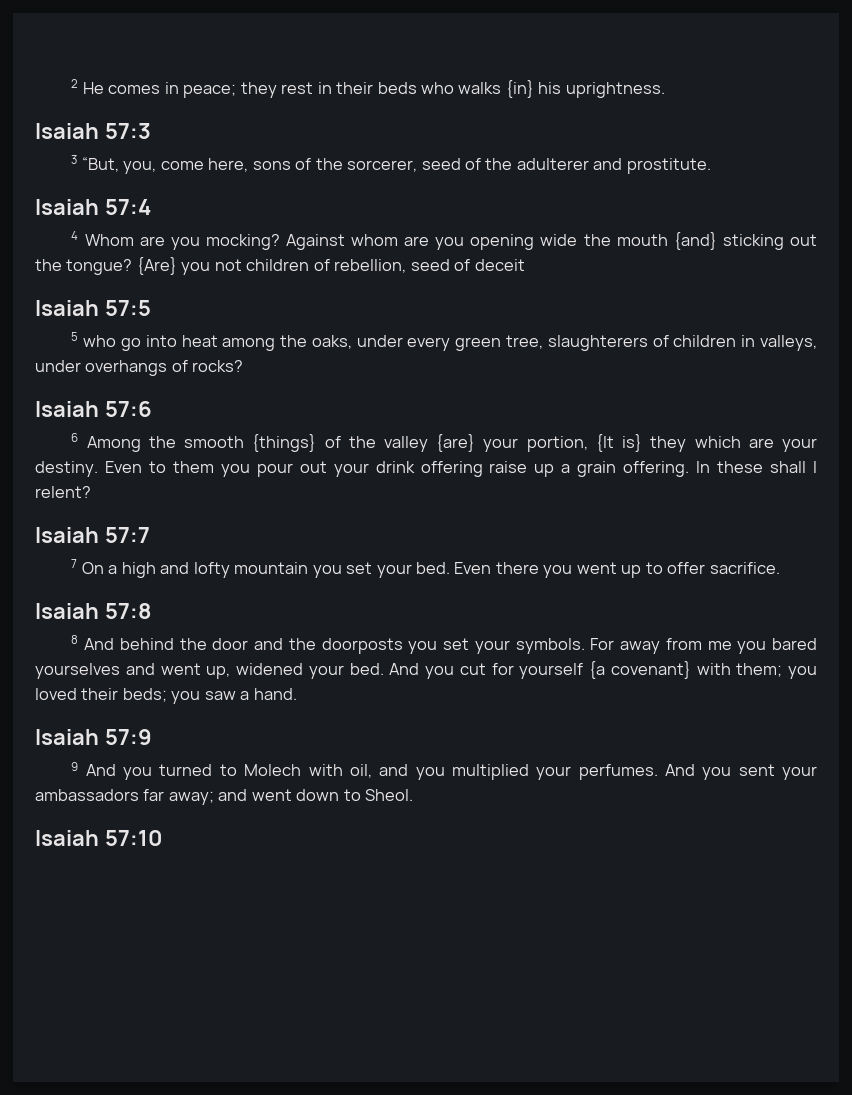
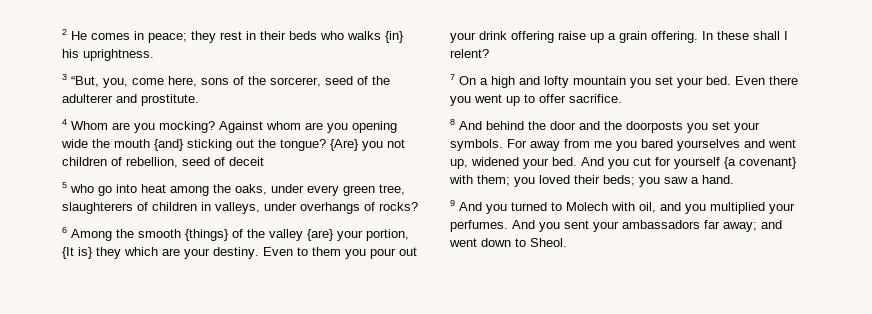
[35,123,151,139] // Isaiah 57:3 -> (154, 55) none
[35,199,151,215] // Isaiah 57:4 -> (199, 100) none
[35,300,151,316] // Isaiah 57:5 -> (264, 161) none
[35,401,152,417] // Isaiah 57:6 -> (418, 206) none
[35,527,150,543] // Isaiah 57:7 -> (489, 53) none
[35,603,151,619] // Isaiah 57:8 -> (622, 98) none
[35,729,152,745] // Isaiah 57:9 -> (734, 179) none
[35,830,162,846] // Isaiah 57:10 -> (567, 242) none

